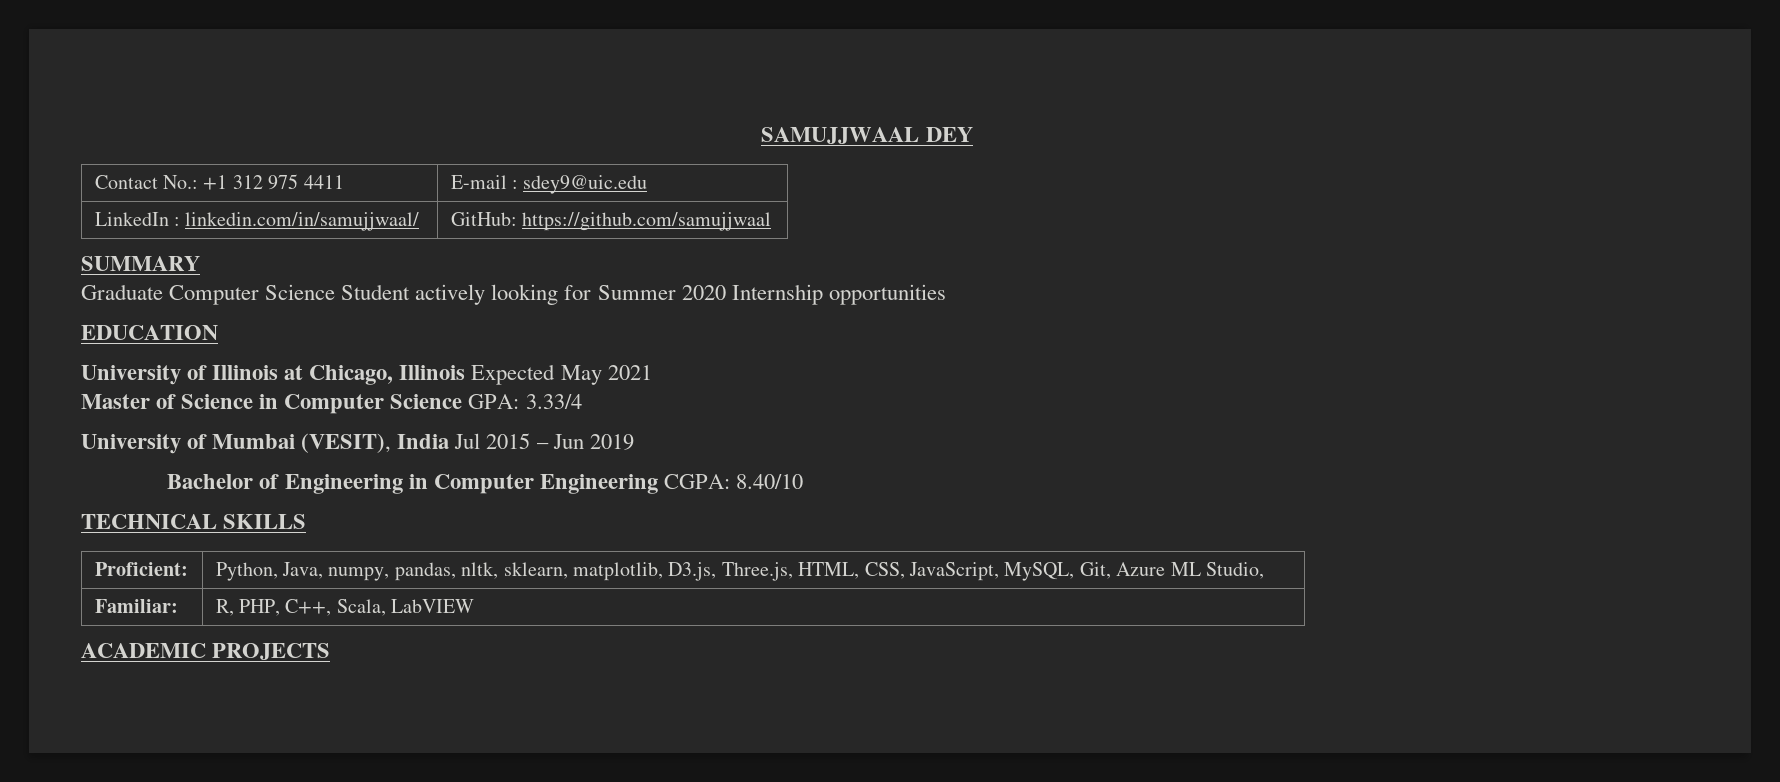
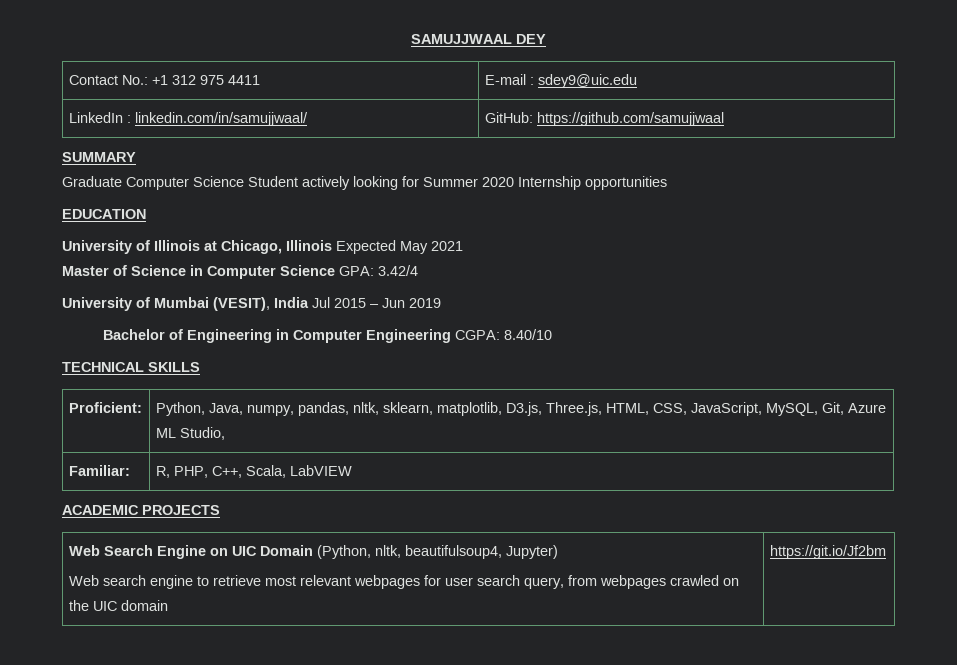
[525,394,582,409] 3.33/4 -> [378,265,418,276] 3.42/4
(331, 651) none -> [68,545,558,559] [68,575,739,589] [68,600,168,611] [769,545,886,559] // Web Search Engine on UIC Domain (Python, nltk, beautifulsoup4, Jupyter) // Web search engine to retrieve most relevant webpages for user search query, from webpages crawled on the UIC domain | https://git.io/Jf2bm

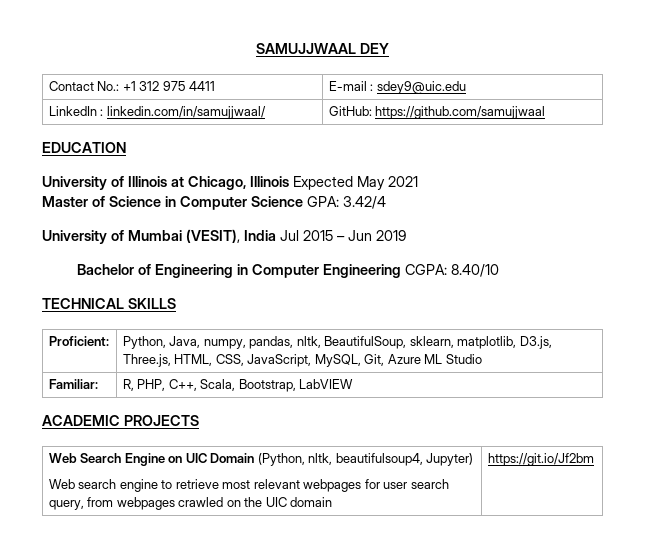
[62,152,136,162] [62,176,667,190] // SUMMARY // Graduate Computer Science Student actively looking for Summer 2020 Internship opportunities -> (546, 112) none
(379, 408) none -> [324,336,407,349] BeautifulSoup,
[179,427,225,440] Studio, -> [445,354,482,364] Studio
(286, 471) none -> [238,379,296,392] Bootstrap,

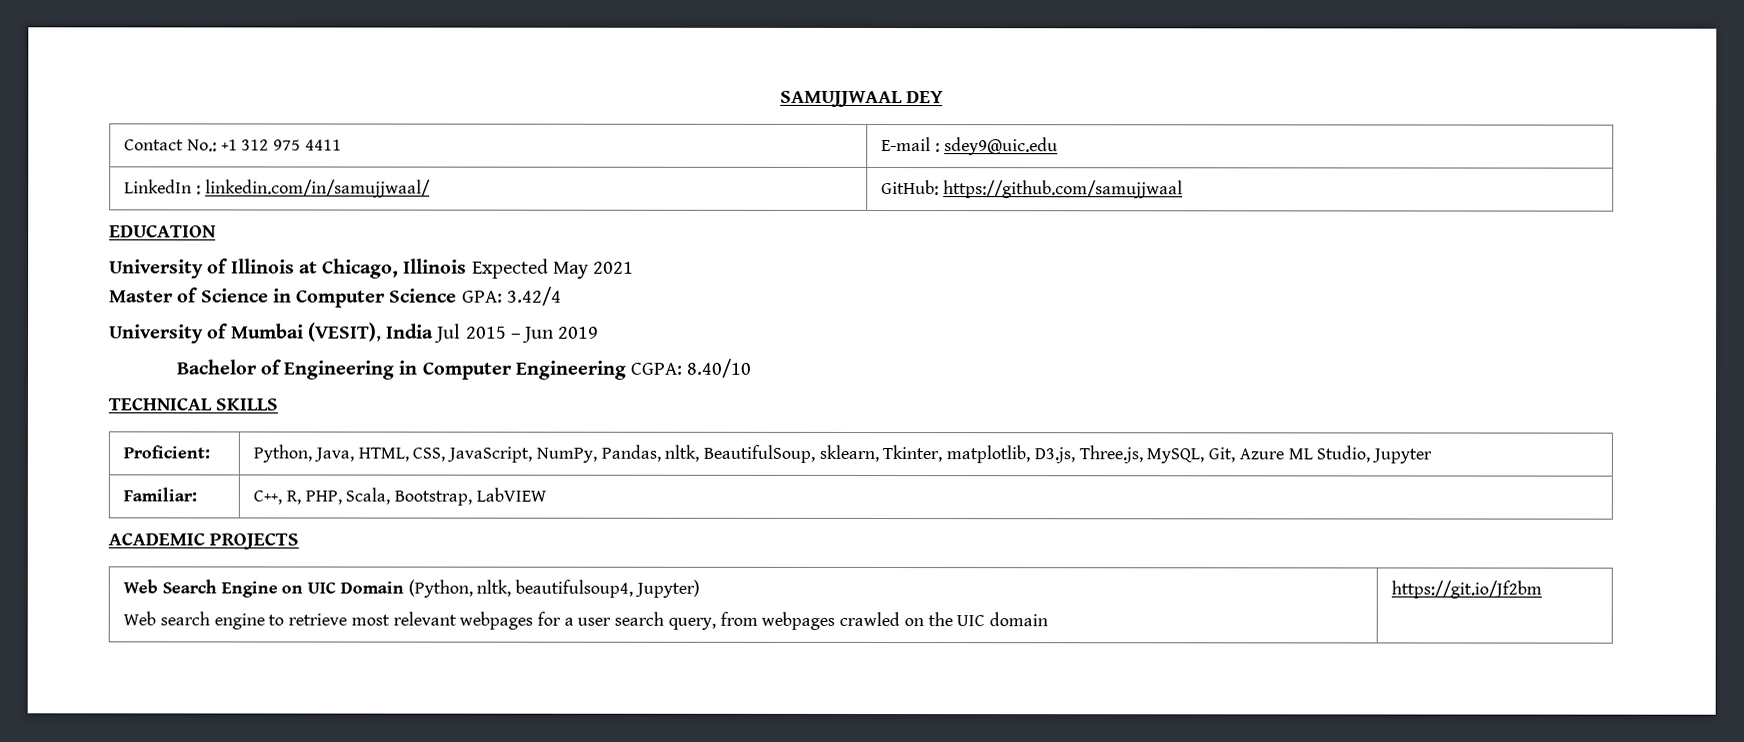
[203,336,294,349] numpy, pandas, -> [357,444,661,463] HTML, CSS, JavaScript, NumPy, Pandas,
(454, 342) none -> [882,445,943,463] Tkinter,
[174,354,312,367] HTML, CSS, JavaScript, -> (1143, 454) none
[445,354,482,364] Studio -> [1316,445,1432,464] Studio, Jupyter
(98, 384) none -> [253,490,283,505] C++,
[168,379,197,391] C++, -> (342, 497) none
(380, 484) none -> [563,617,574,626] a

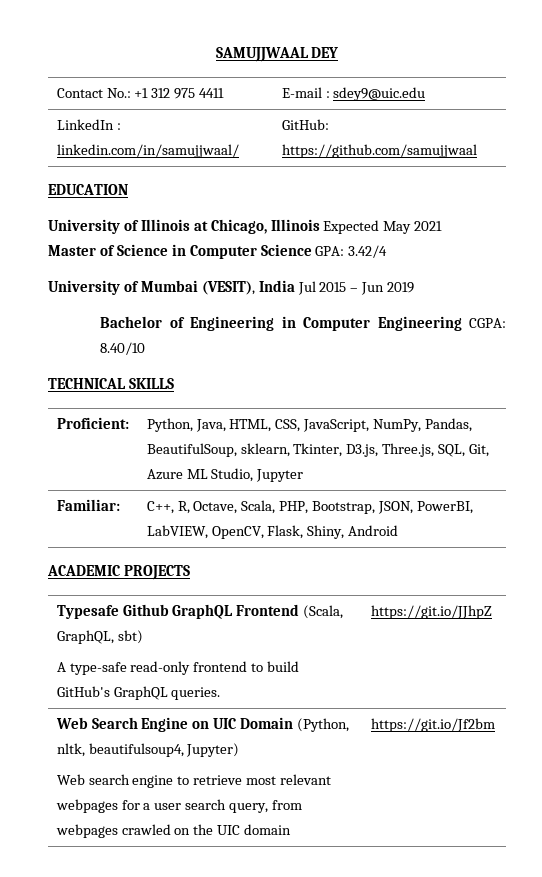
[664,444,700,462] nltk, -> (473, 425) none
[946,445,1031,464] matplotlib, -> (343, 450) none
[1146,448,1205,464] MySQL, -> [438,444,466,457] SQL,
[304,487,547,506] [108,532,300,550] PHP, Scala, Bootstrap, LabVIEW // ACADEMIC PROJECTS -> [193,500,474,514] [146,525,399,539] [47,565,190,580] [56,604,344,619] [56,630,143,644] [56,661,300,675] [56,686,221,700] [370,605,492,619] Octave, Scala, PHP, Bootstrap, JSON, PowerBI, LabVIEW, OpenCV, Flask, Shiny, Android // ACADEMIC PROJECTS // Typesafe Github GraphQL Frontend (Scala, GraphQL, sbt) // A type-safe read-only frontend to build GitHub's GraphQL queries. | https://git.io/JJhpZ

